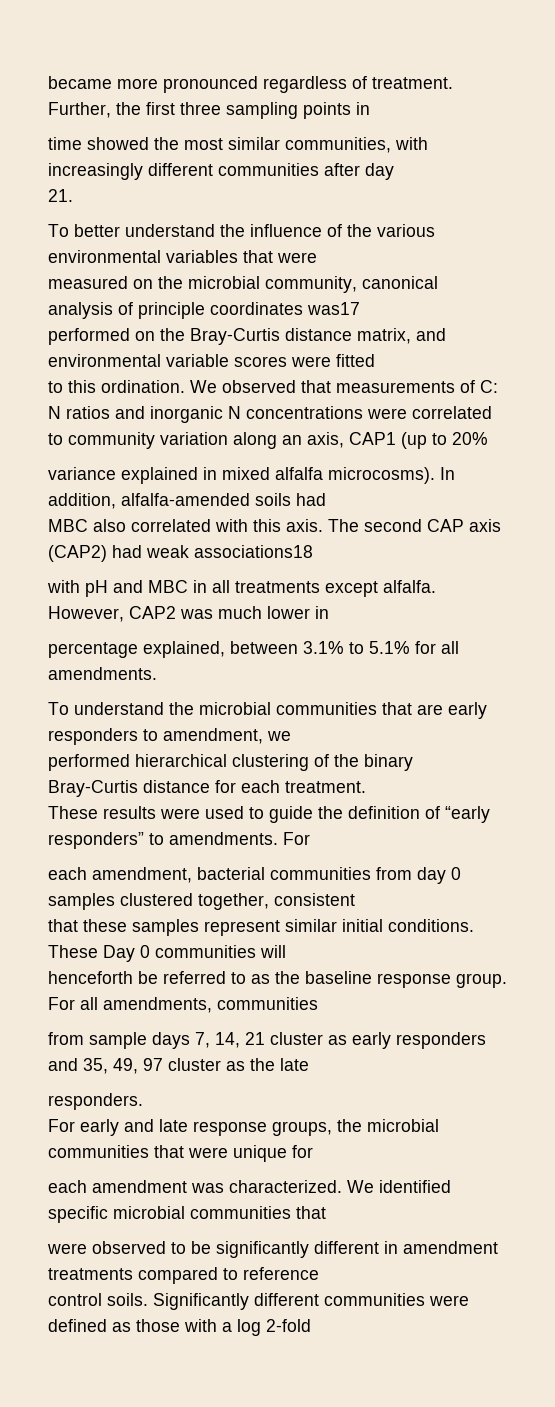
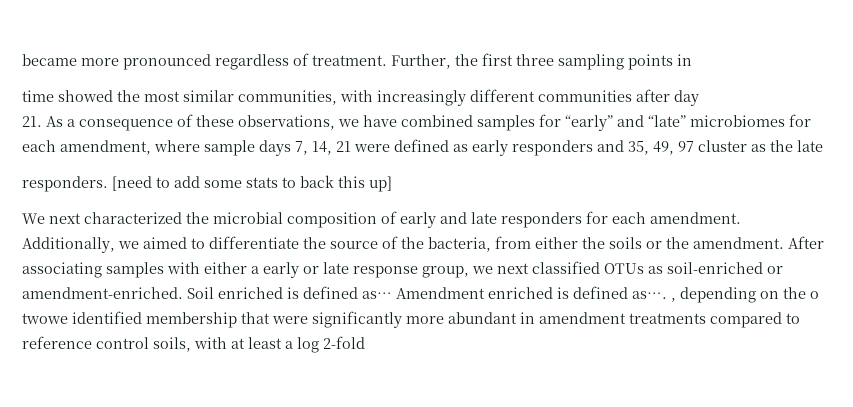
[48,224,435,237] [48,250,317,263] [48,276,438,293] [48,302,360,319] [48,328,446,345] [48,354,375,367] [48,380,498,393] [48,406,492,423] [48,432,488,449] [48,467,455,484] [48,493,326,509] [48,519,501,532] [48,545,313,562] [47,580,436,597] [48,606,329,622] [48,641,459,658] [48,667,157,680] [48,702,487,719] [48,728,291,745] [48,754,413,771] [48,780,366,797] [48,806,490,823] [48,832,310,849] [48,867,461,884] [48,893,355,910] [48,919,474,936] [48,945,286,962] [48,971,507,988] [48,997,318,1013] [48,1032,84,1045] // To better understand the influence of the various environmental variables that were // measured on the microbial community, canonical analysis of principle coordinates was17 // performed on the Bray-Curtis distance matrix, and environmental variable scores were fitted // to this ordination. We observed that measurements of C: N ratios and inorganic N concentrations were correlated to community variation along an axis, CAP1 (up to 20% // variance explained in mixed alfalfa microcosms). In addition, alfalfa-amended soils had // MBC also correlated with this axis. The second CAP axis (CAP2) had weak associations18 // with pH and MBC in all treatments except alfalfa. However, CAP2 was much lower in // percentage explained, between 3.1% to 5.1% for all amendments. // To understand the microbial communities that are early responders to amendment, we // performed hierarchical clustering of the binary Bray-Curtis distance for each treatment. // These results were used to guide the definition of “early responders” to amendments. For // each amendment, bacterial communities from day 0 samples clustered together, consistent // that these samples represent similar initial conditions. These Day 0 communities will // henceforth be referred to as the baseline response group. For all amendments, communities // from -> [46,114,811,131] [22,140,200,155] As a consequence of these observations, we have combined samples for “early” and “late” microbiomes for each amendment, where
[270,1032,323,1045] cluster -> [354,139,449,152] were defined
[48,1119,439,1136] [48,1145,313,1162] [48,1180,451,1193] [48,1206,326,1223] [47,1241,379,1258] // For early and late response groups, the microbial communities that were unique for // each amendment was characterized. We identified specific microbial communities that // were observed to be significantly different -> [112,175,392,192] [22,211,741,228] [22,236,824,253] [22,261,783,278] [22,286,819,303] [22,311,517,328] [need to add some stats to back this up] // We next characterized the microbial composition of early and late responders for each amendment. Additionally, we aimed to differentiate the source of the bacteria, from either the soils or the amendment. After associating samples with either a early or late response group, we next classified OTUs as soil-enriched or amendment-enriched. Soil enriched is defined as… Amendment enriched is defined as…. , depending on the o twowe identified membership that were significantly more abundant
[48,1293,469,1310] [48,1319,217,1332] // control soils. Significantly different communities were defined as those with -> [96,337,282,352] control soils, with at least

